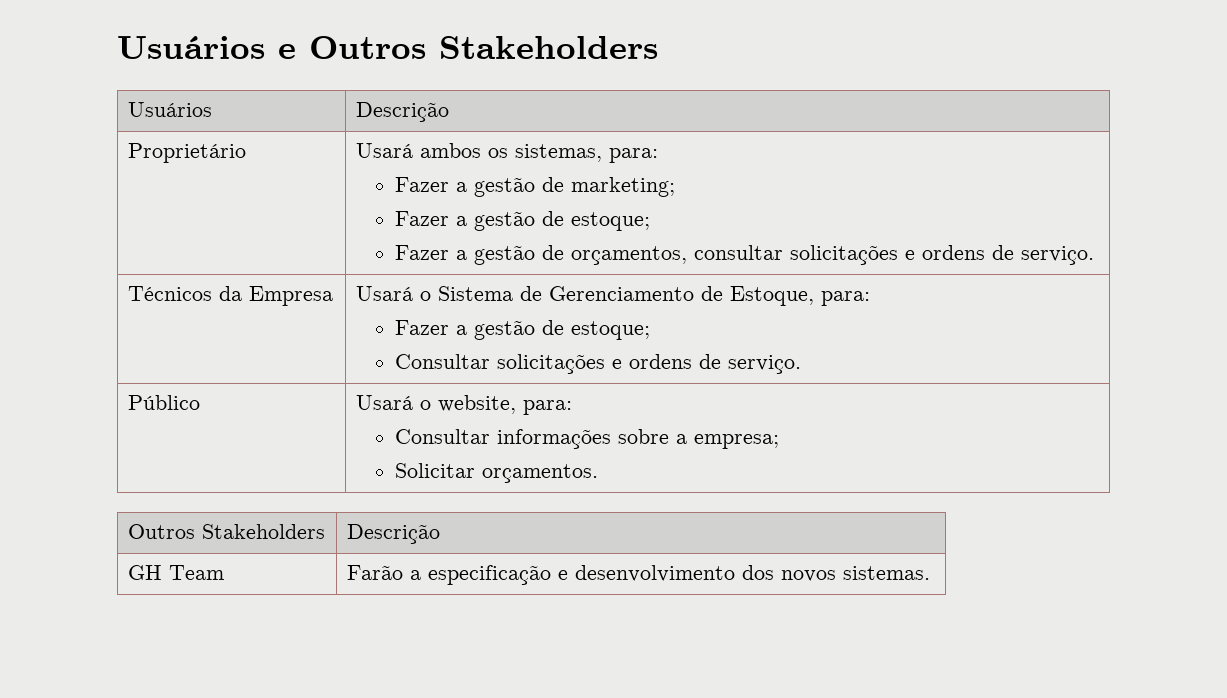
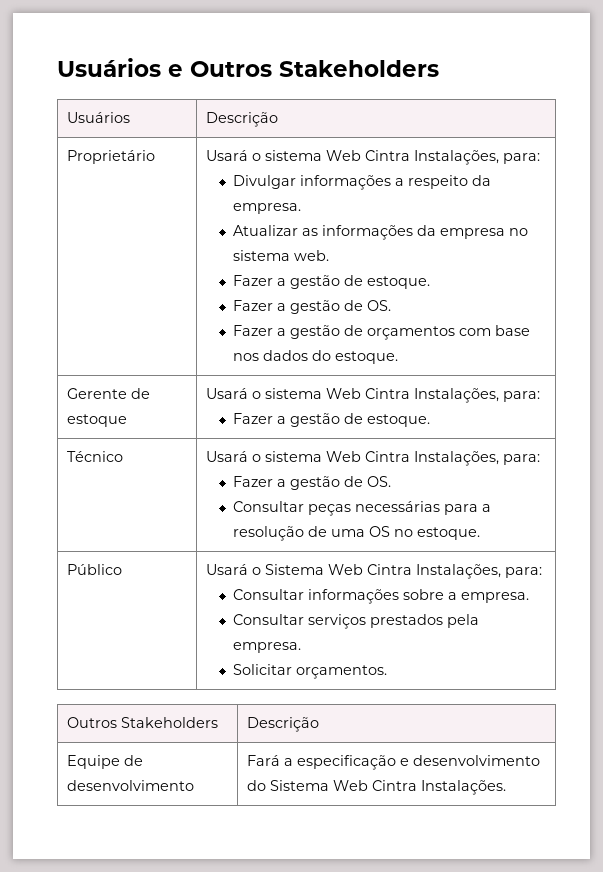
[419,143,658,163] [395,177,676,197] [395,211,651,231] [395,245,1095,265] [127,286,333,306] [355,286,870,306] [395,320,651,340] [395,354,802,374] ambos os sistemas, para: // Fazer a gestão de marketing; // Fazer a gestão de estoque; // Fazer a gestão de orçamentos, consultar solicitações e ordens de serviço. // Técnicos da Empresa | Usará o Sistema de Gerenciamento de Estoque, para: // Fazer a gestão de estoque; // Consultar solicitações e ordens de serviço. -> [252,150,541,165] [232,175,491,190] [232,203,301,214] [232,225,528,240] [232,250,329,261] [232,275,430,289] [232,300,391,314] [232,325,530,340] [232,350,398,364] [67,388,151,399] [67,414,128,427] [206,388,541,403] [232,413,430,427] [67,451,124,462] [206,451,541,466] [232,476,391,490] [232,501,491,516] [232,526,480,541] o sistema Web Cintra Instalações, para: // Divulgar informações a respeito da empresa. // Atualizar as informações da empresa no sistema web. // Fazer a gestão de estoque. // Fazer a gestão de OS. // Fazer a gestão de orçamentos com base nos dados do estoque. // Gerente de estoque | Usará o sistema Web Cintra Instalações, para: // Fazer a gestão de estoque. // Técnico | Usará o sistema Web Cintra Instalações, para: // Fazer a gestão de OS. // Consultar peças necessárias para a resolução de uma OS no estoque.
[437,395,516,414] website, -> [265,564,502,579] Sistema Web Cintra Instalações,
[694,434,780,449] empresa; -> [460,592,529,603] [232,614,479,629] [232,642,301,653] empresa. // Consultar serviços prestados pela empresa.
[127,565,224,580] [346,565,930,585] GH Team | Farão a especificação e desenvolvimento dos novos sistemas. -> [67,755,144,769] [67,780,195,791] [247,755,541,770] [247,780,507,795] Equipe de desenvolvimento | Fará a especificação e desenvolvimento do Sistema Web Cintra Instalações.

